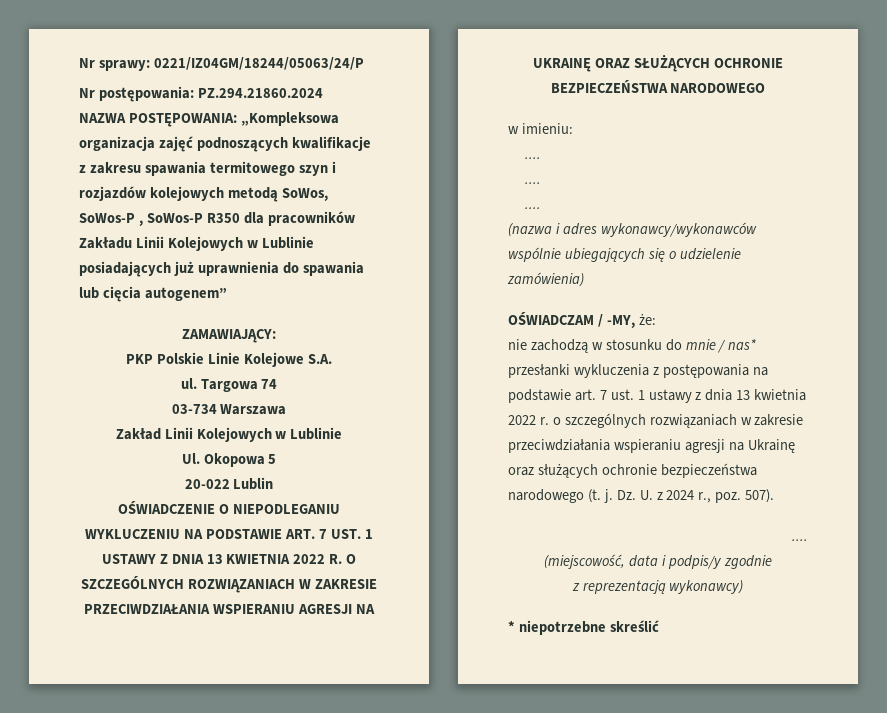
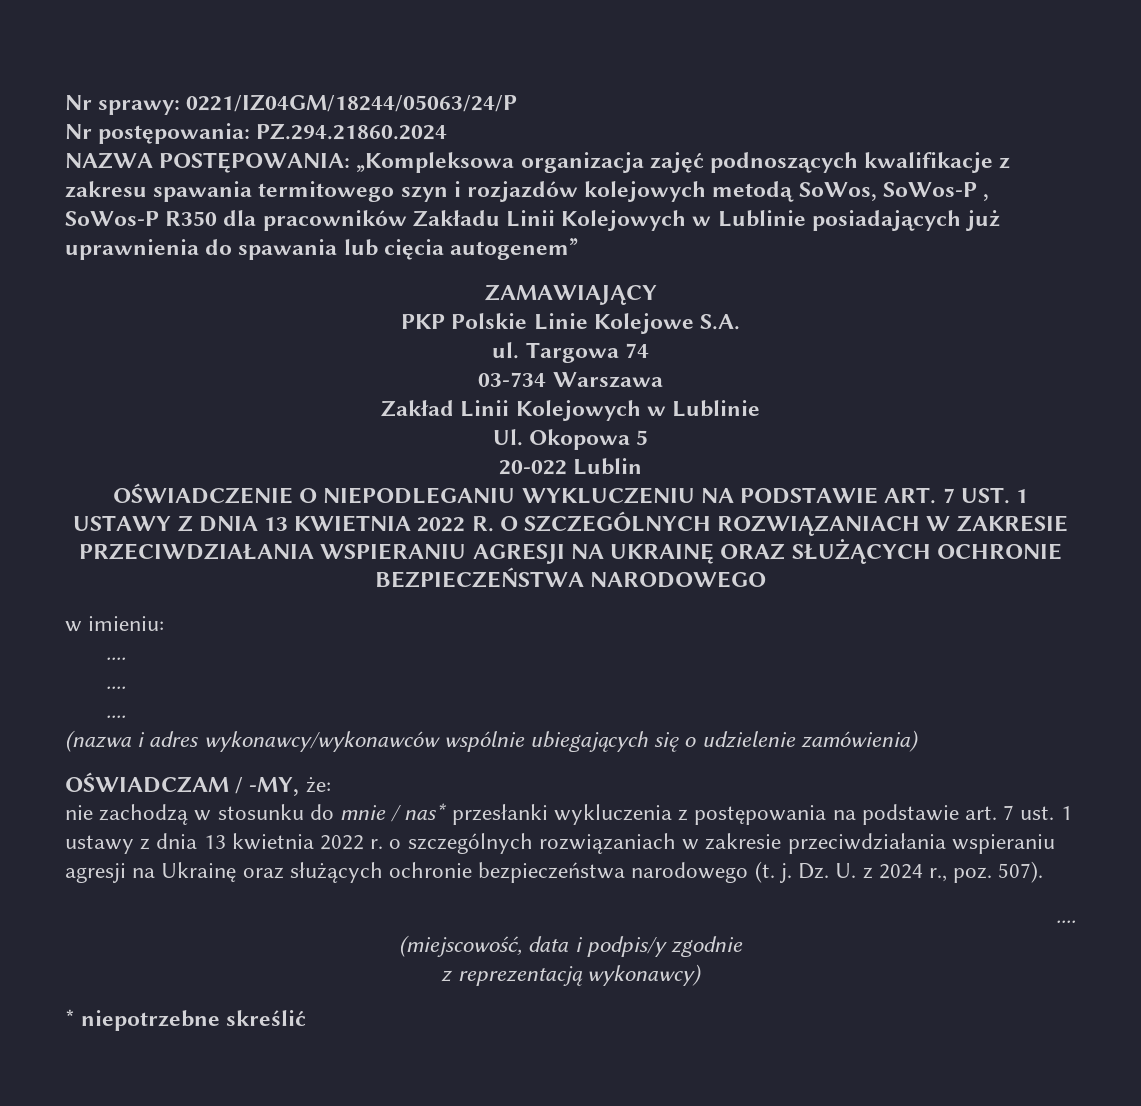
[182,329,276,343] ZAMAWIAJĄCY: -> [484,284,657,305] ZAMAWIAJĄCY

